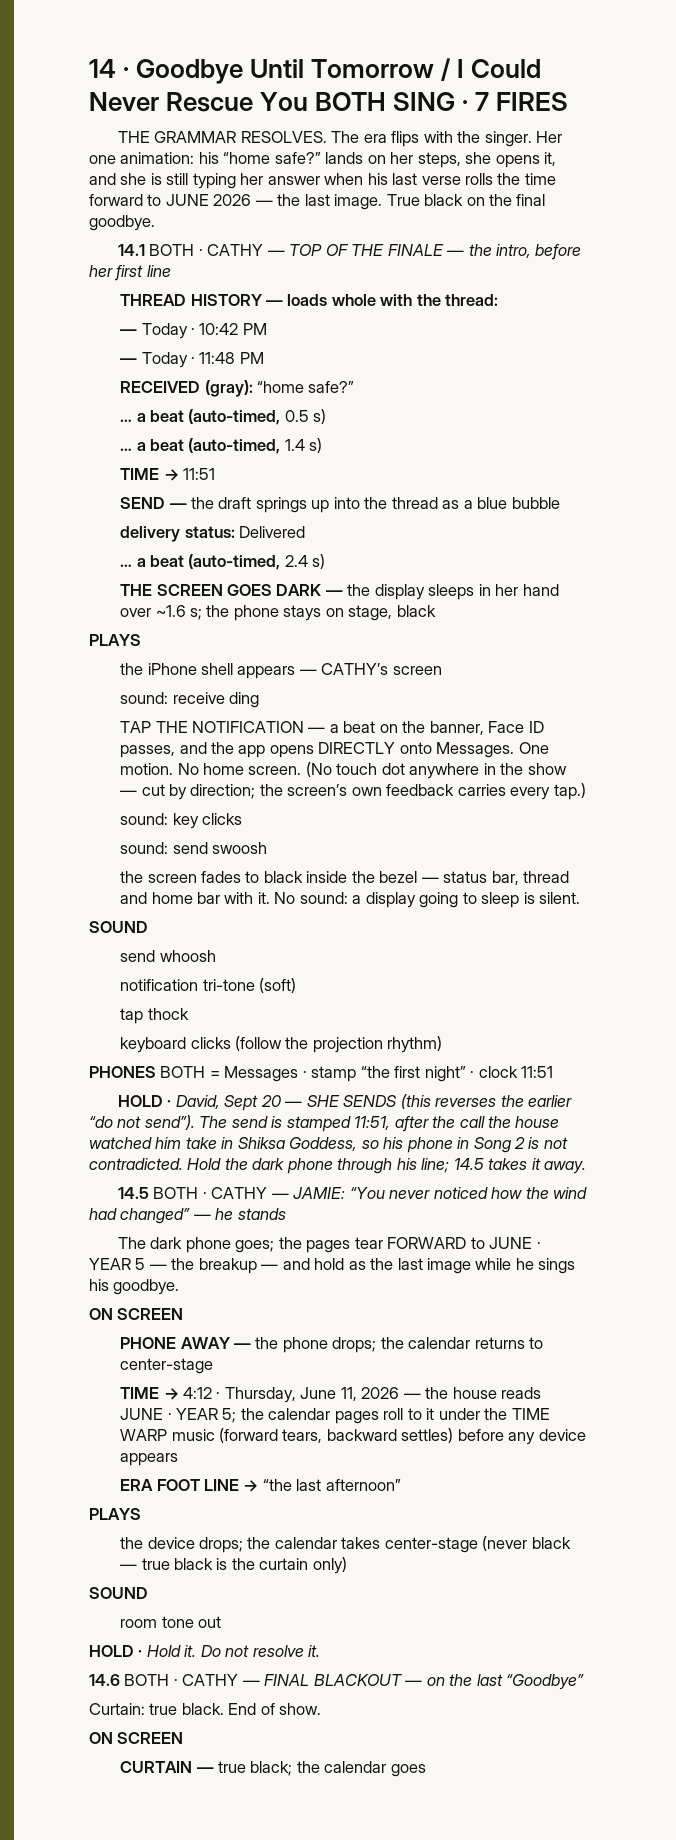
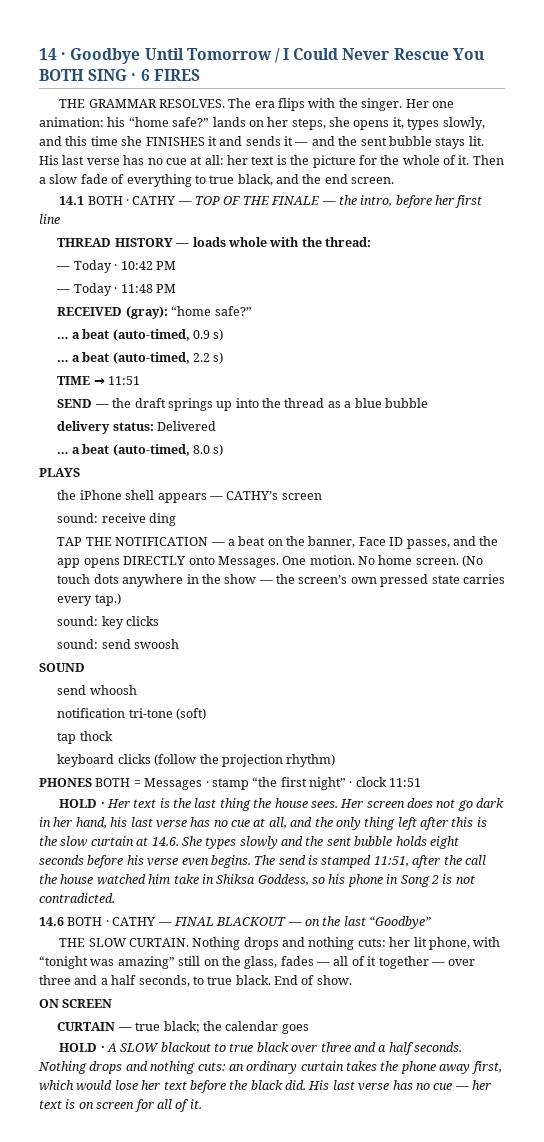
[475,92,490,111] 7 -> [140,69,150,81] 6
[89,173,556,189] [89,194,546,210] [89,215,155,231] and she is still typing her answer when his last verse rolls the time forward to JUNE 2026 — the last image. True black on the final goodbye. -> [407,117,485,130] [39,136,484,149] [39,155,504,168] [39,174,395,187] types slowly, and this time she FINISHES it and sends it — and the sent bubble stays lit. His last verse has no cue at all: her text is the picture for the whole of it. Then a slow fade of everything to true black, and the end screen.
[284,410,309,422] 0.5 -> [192,330,210,339] 0.9
[284,439,305,451] 1.4 -> [192,353,210,362] 2.2
[284,554,326,569] [120,584,559,600] [120,605,436,621] 2.4 s) // THE SCREEN GOES DARK — the display sleeps in her hand over ~1.6 s; the phone stays on stage, black -> [192,444,224,456] 8.0 s)
[381,763,405,775] dot -> [93,574,119,584] dots
[141,784,256,800] cut by direction; -> (273, 582) none
[386,784,455,796] feedback -> [380,574,460,587] pressed state
[120,871,570,885] [120,892,580,908] // the screen fades to black inside the bezel — status bar, thread and home bar with it. No sound: a display going to sleep is silent. -> (180, 644) none
[175,1094,573,1111] [89,1115,195,1130] David, Sept 20 — SHE SENDS (this reverses the earlier “do not send”). -> [106,798,505,811] [39,817,487,830] [39,836,459,849] [39,855,251,868] Her text is the last thing the house sees. Her screen does not go dark in her hand, his last verse has no cue at all, and the only thing left after this is the slow curtain at 14.6. She types slowly and the sent bubble holds eight seconds before his verse even begins.
[187,1158,587,1174] [117,1187,588,1199] [89,1208,286,1224] [117,1237,541,1253] [89,1258,576,1274] [89,1279,180,1295] [89,1308,184,1320] [120,1337,544,1353] [120,1358,214,1374] [120,1387,542,1403] [120,1408,550,1424] [120,1428,586,1445] [120,1453,179,1466] [120,1479,401,1492] [89,1508,141,1520] [120,1536,571,1553] [120,1557,347,1574] [89,1587,148,1599] [120,1616,221,1628] [89,1645,321,1657] Hold the dark phone through his line; 14.5 takes it away. // 14.5 BOTH · CATHY — JAMIE: “You never noticed how the wind had changed” — he stands // The dark phone goes; the pages tear FORWARD to JUNE · YEAR 5 — the breakup — and hold as the last image while he sings his goodbye. // ON SCREEN // PHONE AWAY — the phone drops; the calendar returns to center-stage // TIME → 4:12 · Thursday, June 11, 2026 — the house reads JUNE · YEAR 5; the calendar pages roll to it under the TIME WARP music (forward tears, backward settles) before any device appears // ERA FOOT LINE → “the last afternoon” // PLAYS // the device drops; the calendar takes center-stage (never black — true black is the curtain only) // SOUND // room tone out // HOLD · Hold it. Do not resolve it. -> (115, 898) none
[89,1703,145,1715] Curtain: -> [59,937,501,950] [39,956,476,969] [39,975,204,987] THE SLOW CURTAIN. Nothing drops and nothing cuts: her lit phone, with “tonight was amazing” still on the glass, fades — all of it together — over three and a half seconds, to
(426, 1770) none -> [59,1042,463,1055] [38,1061,502,1074] [39,1080,491,1093] [39,1099,202,1112] // HOLD · A SLOW blackout to true black over three and a half seconds. Nothing drops and nothing cuts: an ordinary curtain takes the phone away first, which would lose her text before the black did. His last verse has no cue — her text is on screen for all of it.

